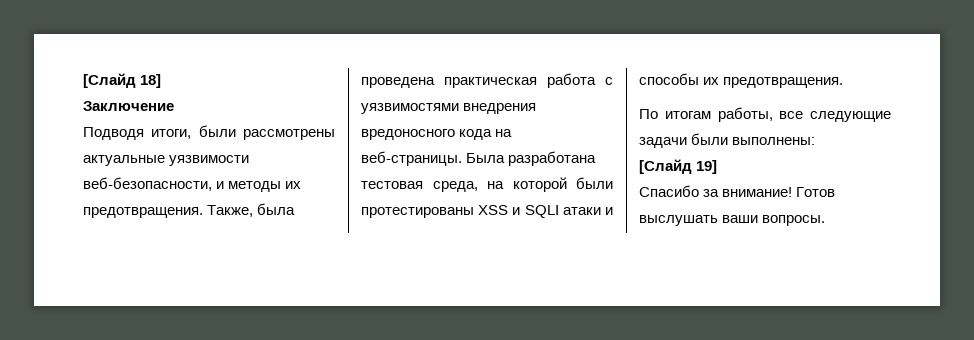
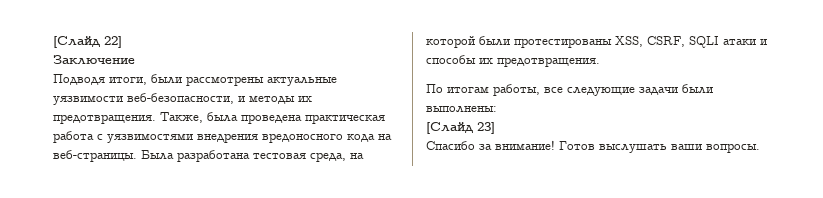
[83,73,162,88] [Слайд 18] -> [53,36,122,48] [Слайд 22]
[478,205,521,215] XSS и -> [615,36,685,47] XSS, CSRF,
[696,160,718,174] 19] -> [477,122,495,134] 23]

